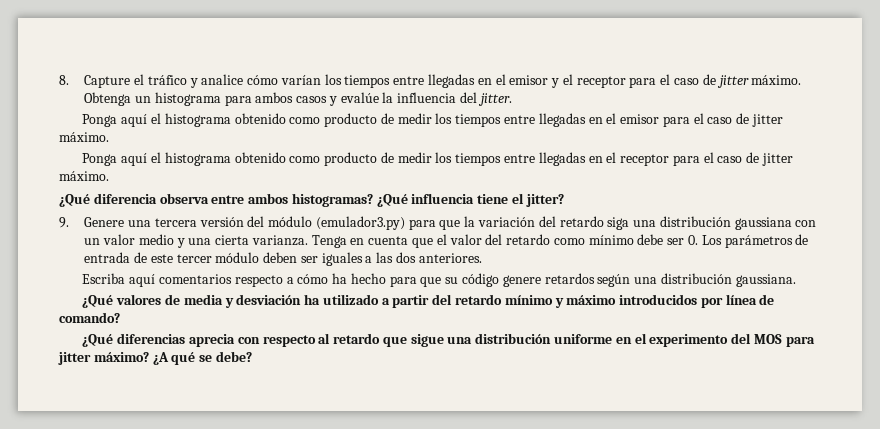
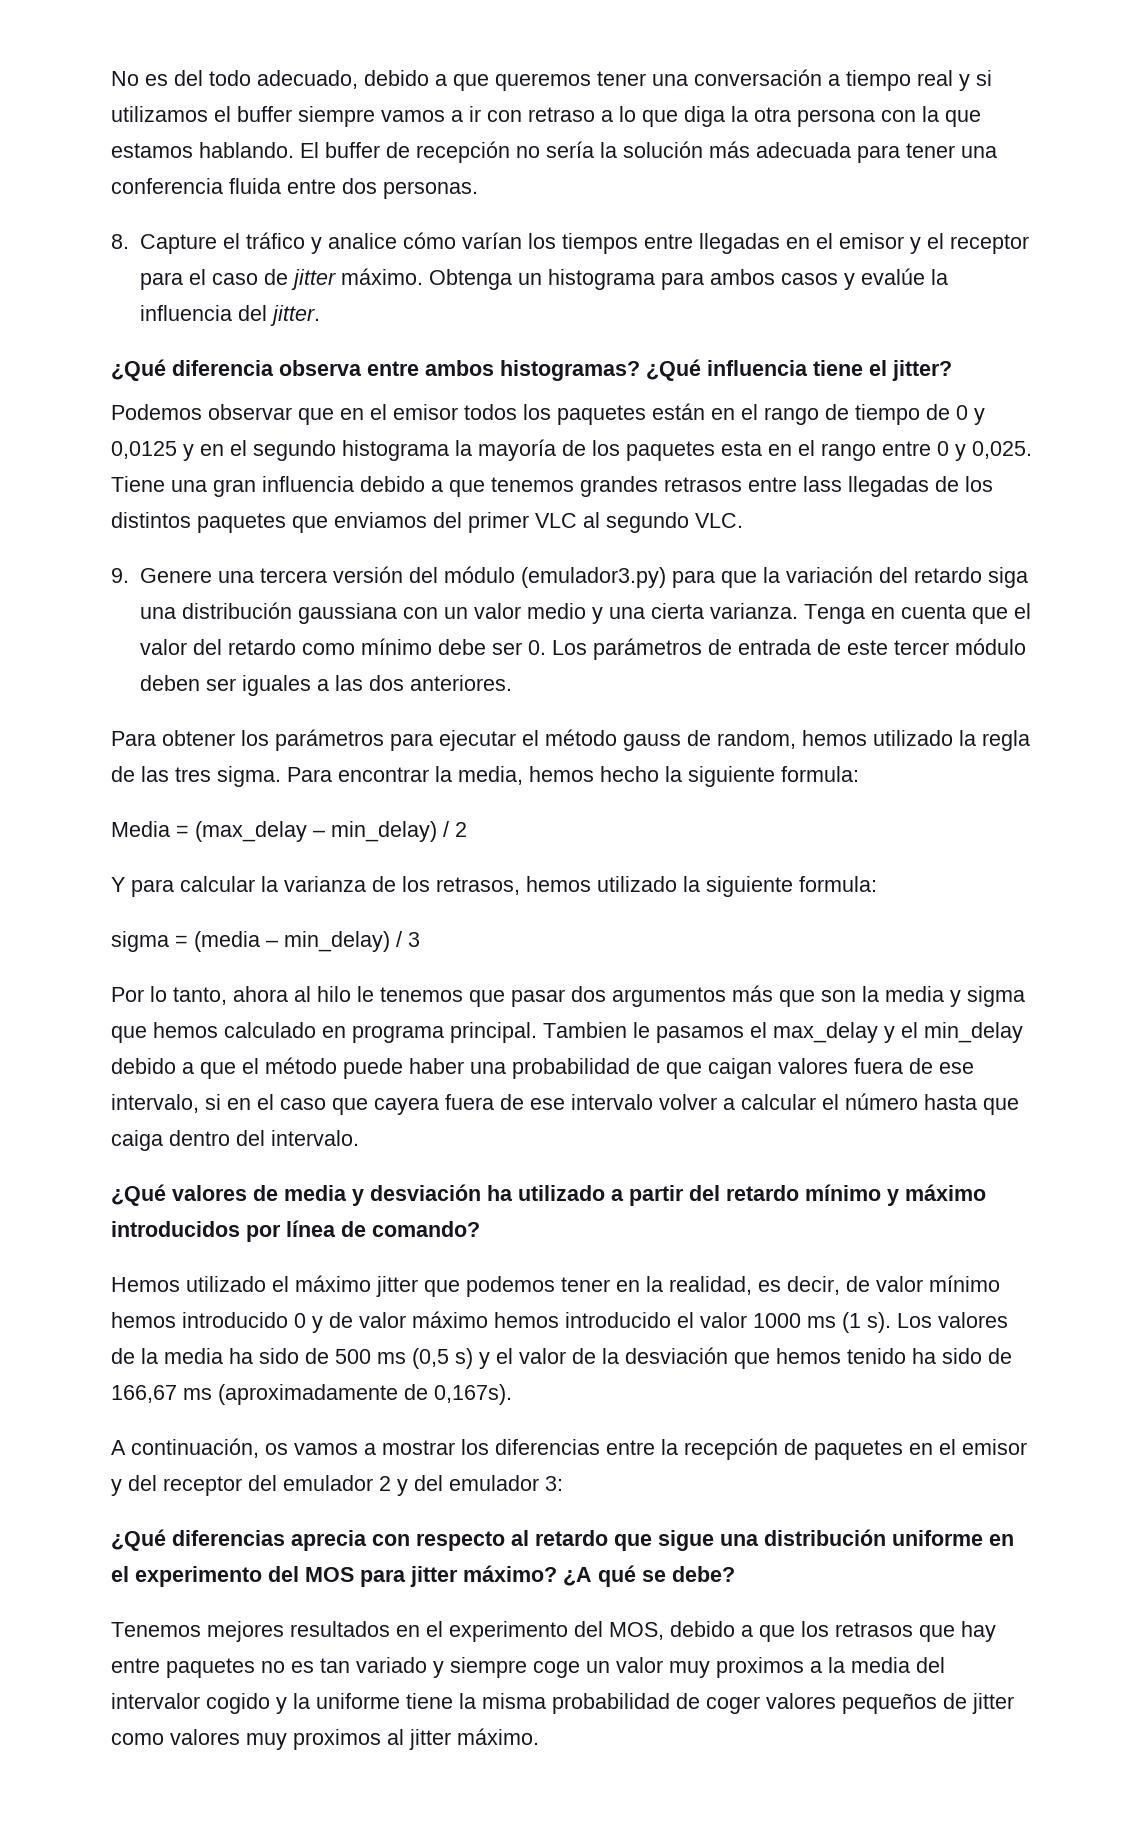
(59, 80) none -> [111,69,992,91] [111,106,981,127] [111,141,997,163] [111,178,478,199] No es del todo adecuado, debido a que queremos tener una conversación a tiempo real y si utilizamos el buffer siempre vamos a ir con retraso a lo que diga la otra persona con la que estamos hablando. El buffer de recepción no sería la solución más adecuada para tener una conferencia fluida entre dos personas. //
[82,113,783,127] [59,132,109,142] [82,152,793,166] [59,171,109,181] // Ponga aquí el histograma obtenido como producto de medir los tiempos entre llegadas en el emisor para el caso de jitter máximo. // Ponga aquí el histograma obtenido como producto de medir los tiempos entre llegadas en el receptor para el caso de jitter máximo. -> (320, 315) none
(564, 200) none -> [111,403,985,425] [111,439,1032,461] [111,476,993,497] [111,512,743,533] // Podemos observar que en el emisor todos los paquetes están en el rango de tiempo de 0 y 0,0125 y en el segundo histograma la mayoría de los paquetes esta en el rango entre 0 y 0,025. Tiene una gran influencia debido a que tenemos grandes retrasos entre lass llegadas de los distintos paquetes que enviamos del primer VLC al segundo VLC.
[82,273,796,287] Escriba aquí comentarios respecto a cómo ha hecho para que su código genere retardos según una distribución gaussiana. -> [111,729,1030,751] [111,766,859,787] [111,821,467,842] [111,876,877,897] [111,931,420,952] [111,985,1025,1007] [111,1022,1023,1043] [111,1057,974,1079] [111,1093,1019,1115] [111,1130,359,1151] Para obtener los parámetros para ejecutar el método gauss de random, hemos utilizado la regla de las tres sigma. Para encontrar la media, hemos hecho la siguiente formula: // Media = (max_delay – min_delay) / 2 // Y para calcular la varianza de los retrasos, hemos utilizado la siguiente formula: // sigma = (media – min_delay) / 3 // Por lo tanto, ahora al hilo le tenemos que pasar dos argumentos más que son la media y sigma que hemos calculado en programa principal. Tambien le pasamos el max_delay y el min_delay debido a que el método puede haber una probabilidad de que caigan valores fuera de ese intervalo, si en el caso que cayera fuera de ese intervalo volver a calcular el número hasta que caiga dentro del intervalo.
(120, 317) none -> [111,1275,1000,1297] [111,1311,1008,1333] [111,1347,1012,1369] [111,1384,512,1405] [111,1438,1027,1460] [111,1475,563,1496] // Hemos utilizado el máximo jitter que podemos tener en la realidad, es decir, de valor mínimo hemos introducido 0 y de valor máximo hemos introducido el valor 1000 ms (1 s). Los valores de la media ha sido de 500 ms (0,5 s) y el valor de la desviación que hemos tenido ha sido de 166,67 ms (aproximadamente de 0,167s). // A continuación, os vamos a mostrar los diferencias entre la recepción de paquetes en el emisor y del receptor del emulador 2 y del emulador 3:
(252, 356) none -> [111,1621,996,1642] [111,1657,945,1678] [111,1693,1014,1714] [111,1728,539,1750] // Tenemos mejores resultados en el experimento del MOS, debido a que los retrasos que hay entre paquetes no es tan variado y siempre coge un valor muy proximos a la media del intervalor cogido y la uniforme tiene la misma probabilidad de coger valores pequeños de jitter como valores muy proximos al jitter máximo.

